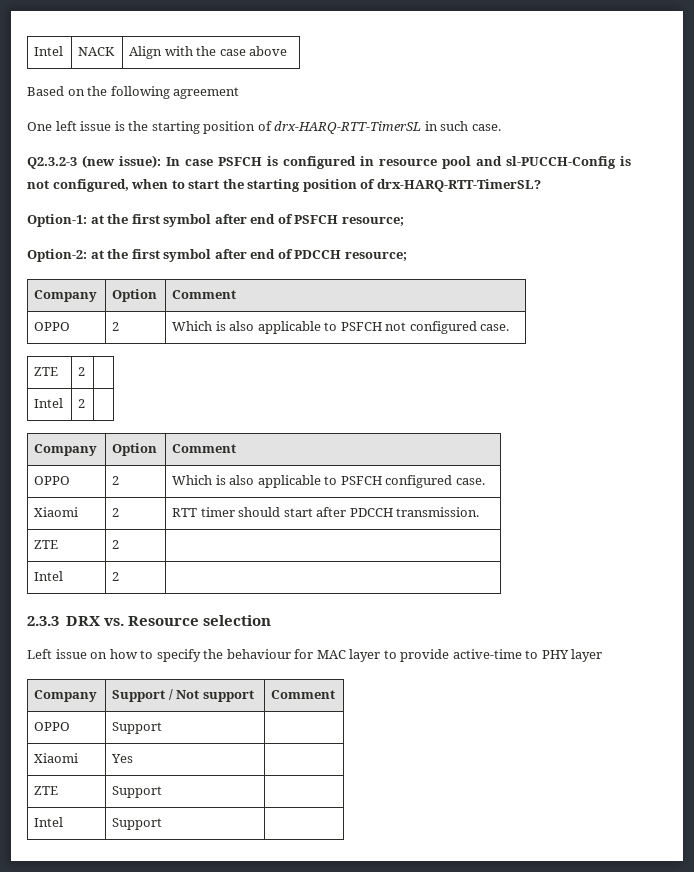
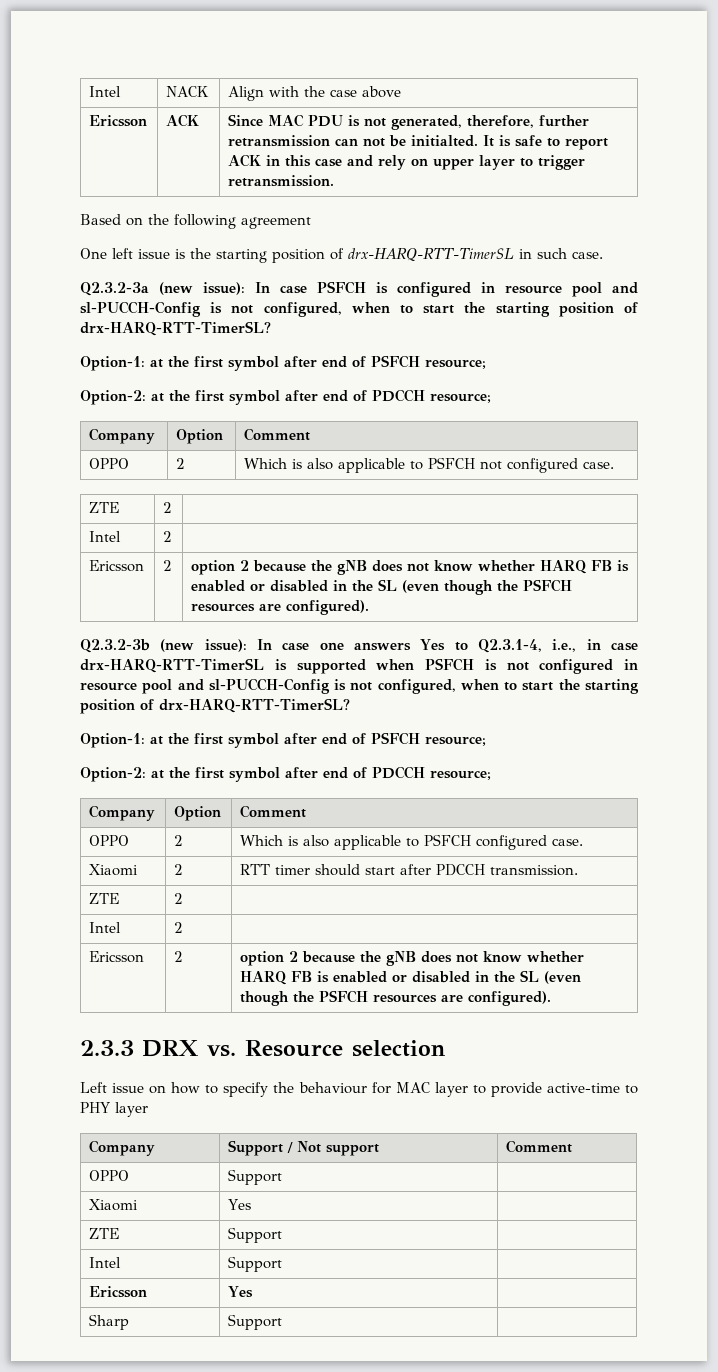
(288, 51) none -> [89,115,148,127] [166,114,200,127] [228,114,590,130] [228,135,609,150] [228,154,586,170] [228,175,335,187] // Ericsson | ACK | Since MAC PDU is not generated, therefore, further retransmission can not be initialted. It is safe to report ACK in this case and rely on upper layer to trigger retransmission.
[27,157,77,169] Q2.3.2-3 -> [80,282,149,296] Q2.3.2-3a
(86, 403) none -> [89,560,145,572] [163,560,173,571] [191,560,630,575] [191,579,573,595] [191,600,370,615] [80,639,639,653] [80,658,638,674] [80,678,639,694] [80,698,350,714] [80,732,486,748] [80,766,491,782] // Ericsson | 2 | option 2 because the gNB does not know whether HARQ FB is enabled or disabled in the SL (even though the PSFCH resources are configured). // Q2.3.2-3b (new issue): In case one answers Yes to Q2.3.1-4, i.e., in case drx-HARQ-RTT-TimerSL is supported when PSFCH is not configured in resource pool and sl-PUCCH-Config is not configured, when to start the starting position of drx-HARQ-RTT-TimerSL? // Option-1: at the first symbol after end of PSFCH resource; // Option-2: at the first symbol after end of PDCCH resource;
(120, 576) none -> [89,951,145,963] [174,951,184,962] [240,951,585,966] [240,970,582,985] [240,990,552,1006] // Ericsson | 2 | option 2 because the gNB does not know whether HARQ FB is enabled or disabled in the SL (even though the PSFCH resources are configured).
(163, 824) none -> [89,1286,148,1298] [228,1286,254,1298] [89,1314,130,1330] [228,1314,283,1330] // Ericsson | Yes | // Sharp | Support |

